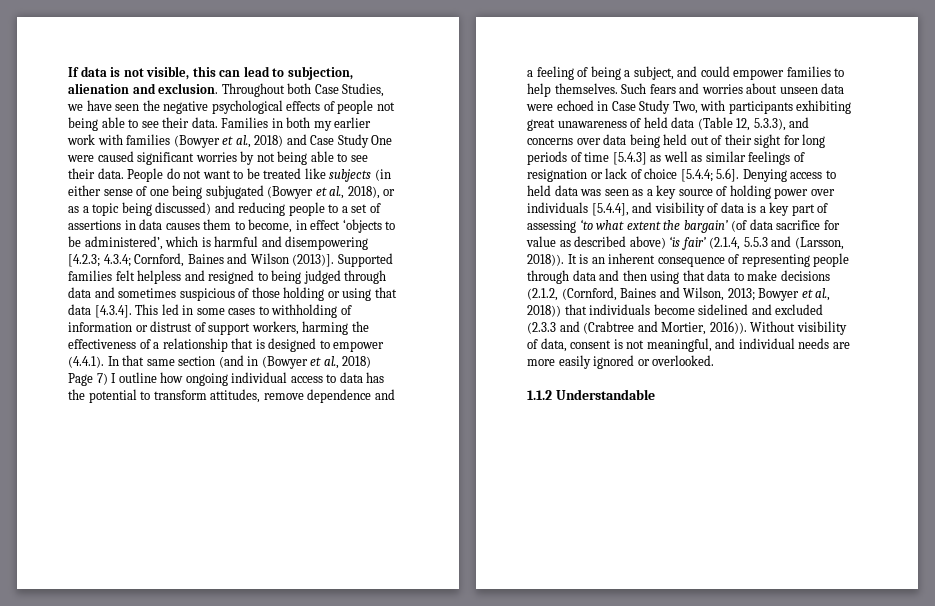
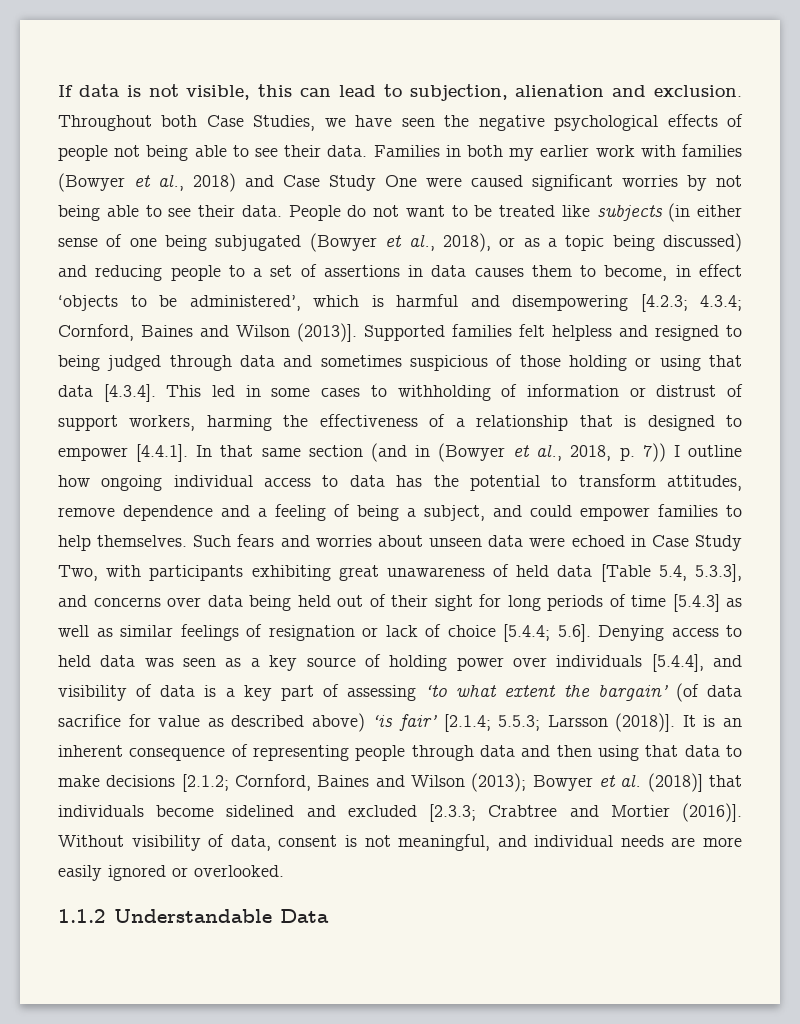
[68,356,104,368] (4.4.1). -> [136,444,189,462] [4.4.1].
[342,356,372,368] [68,373,108,386] 2018) Page 7) -> [570,443,666,462] 2018, p. 7))
[697,117,786,131] (Table 12, 5.3.3), -> [600,564,742,582] [Table 5.4, 5.3.3],
[709,236,844,250] [527,254,564,266] (2.1.4, 5.5.3 and (Larsson, 2018)). -> [443,713,676,732] [2.1.4; 5.5.3; Larsson (2018)].
[527,287,831,301] [527,305,561,317] (2.1.2, (Cornford, Baines and Wilson, 2013; Bowyer et al., 2018)) -> [181,773,703,792] [2.1.2; Cornford, Baines and Wilson (2013); Bowyer et al. (2018)]
[527,321,747,335] (2.3.3 and (Crabtree and Mortier, 2016)). -> [429,803,742,822] [2.3.3; Crabtree and Mortier (2016)].
(655, 394) none -> [280,909,329,923] Data

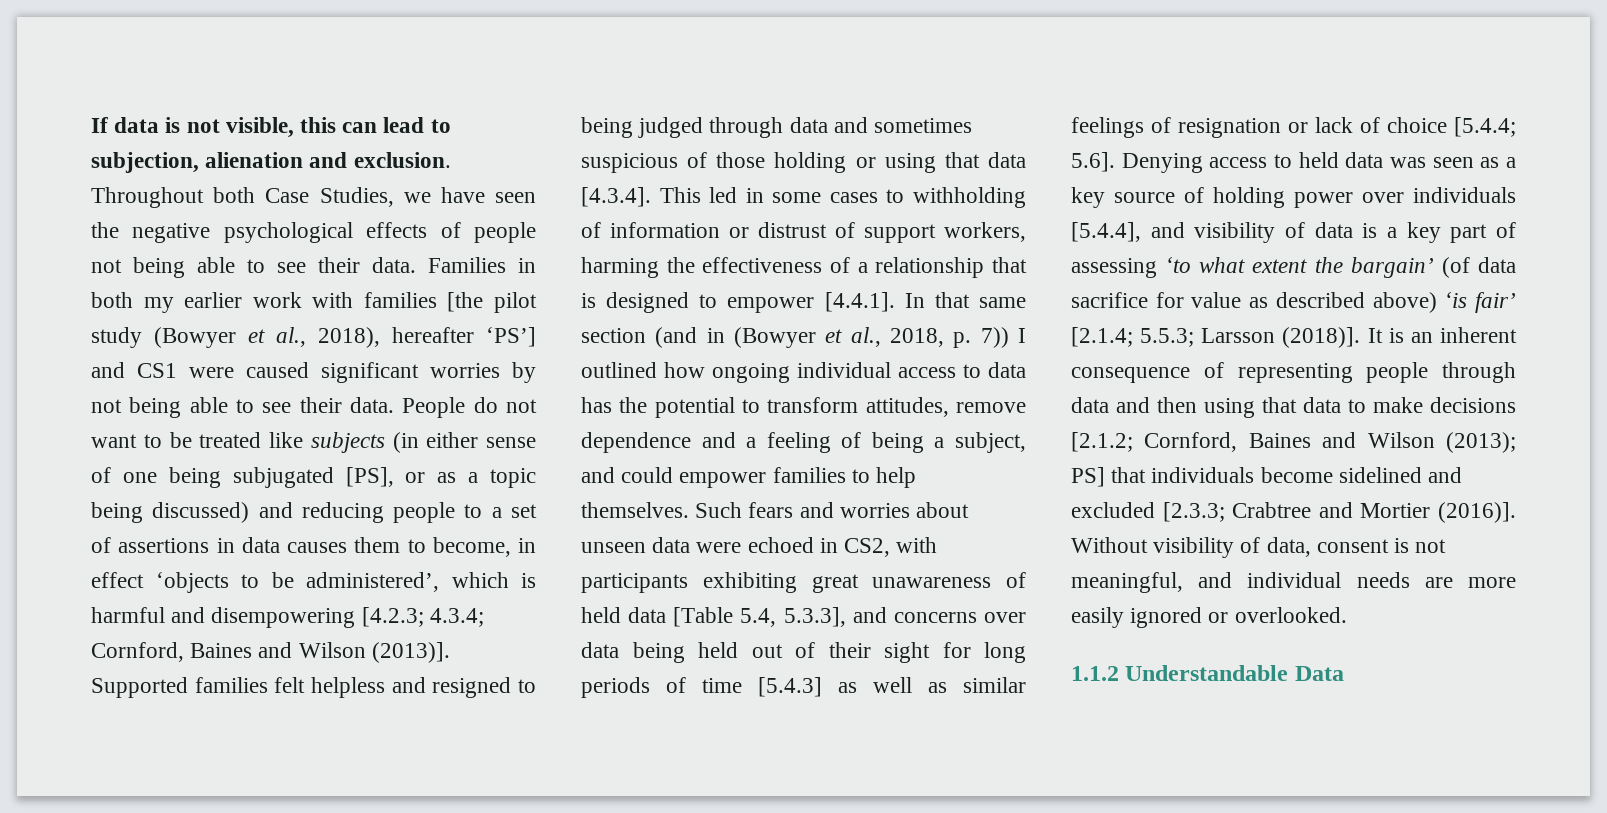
[58,173,417,192] (Bowyer et al., 2018) and Case Study One -> [447,292,537,313] [91,327,536,348] [91,362,177,378] [the pilot study (Bowyer et al., 2018), hereafter ‘PS’] and CS1
[309,233,491,252] (Bowyer et al., 2018), -> [345,467,394,487] [PS],
[687,445,742,457] outline -> [581,362,657,378] outlined
[651,535,742,551] [58,565,98,581] Case Study Two, -> [844,538,891,557] CS2,
[532,773,703,792] Bowyer et al. (2018)] -> [1071,467,1105,487] PS]

